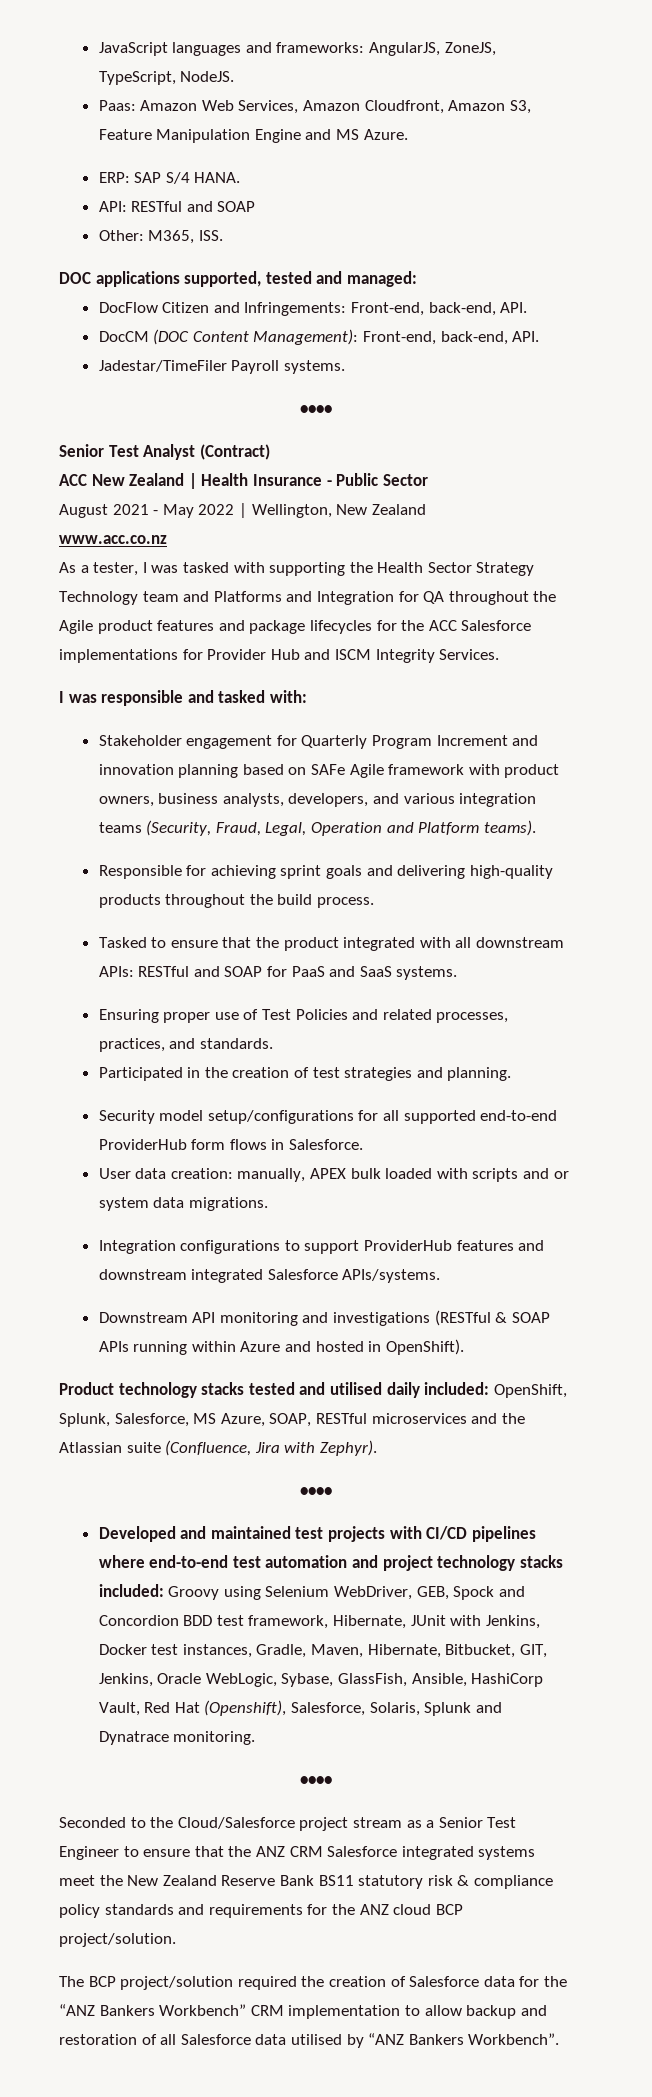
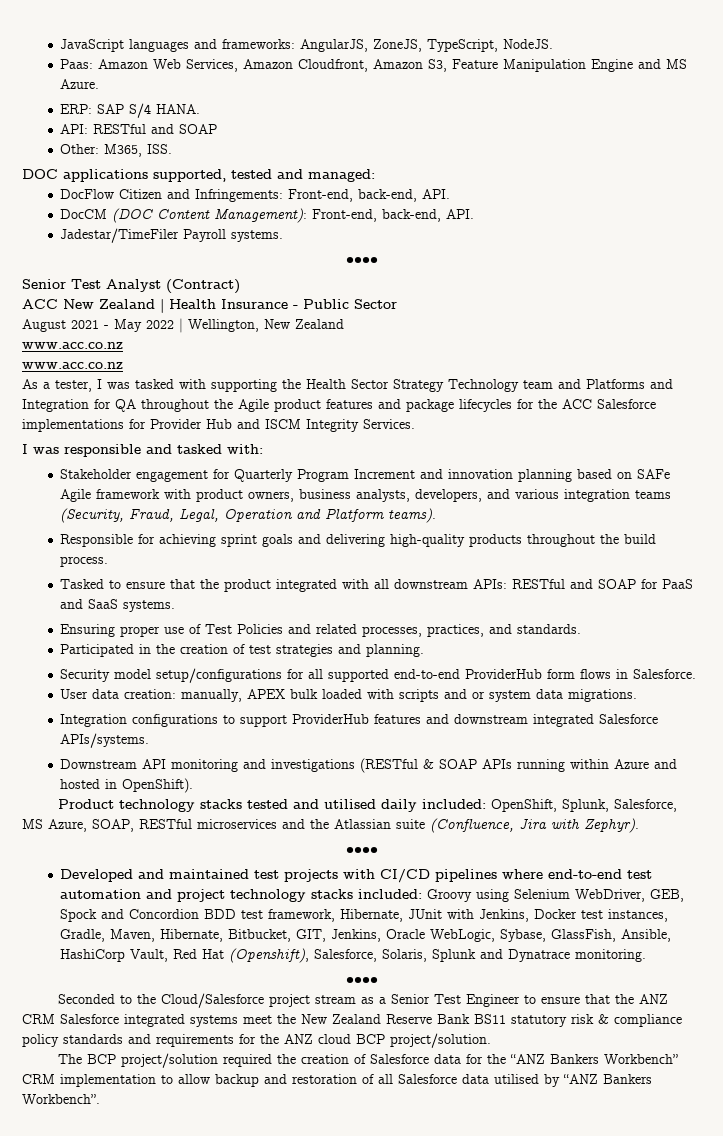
(167, 539) none -> [22,362,123,369] // www.acc.co.nz

